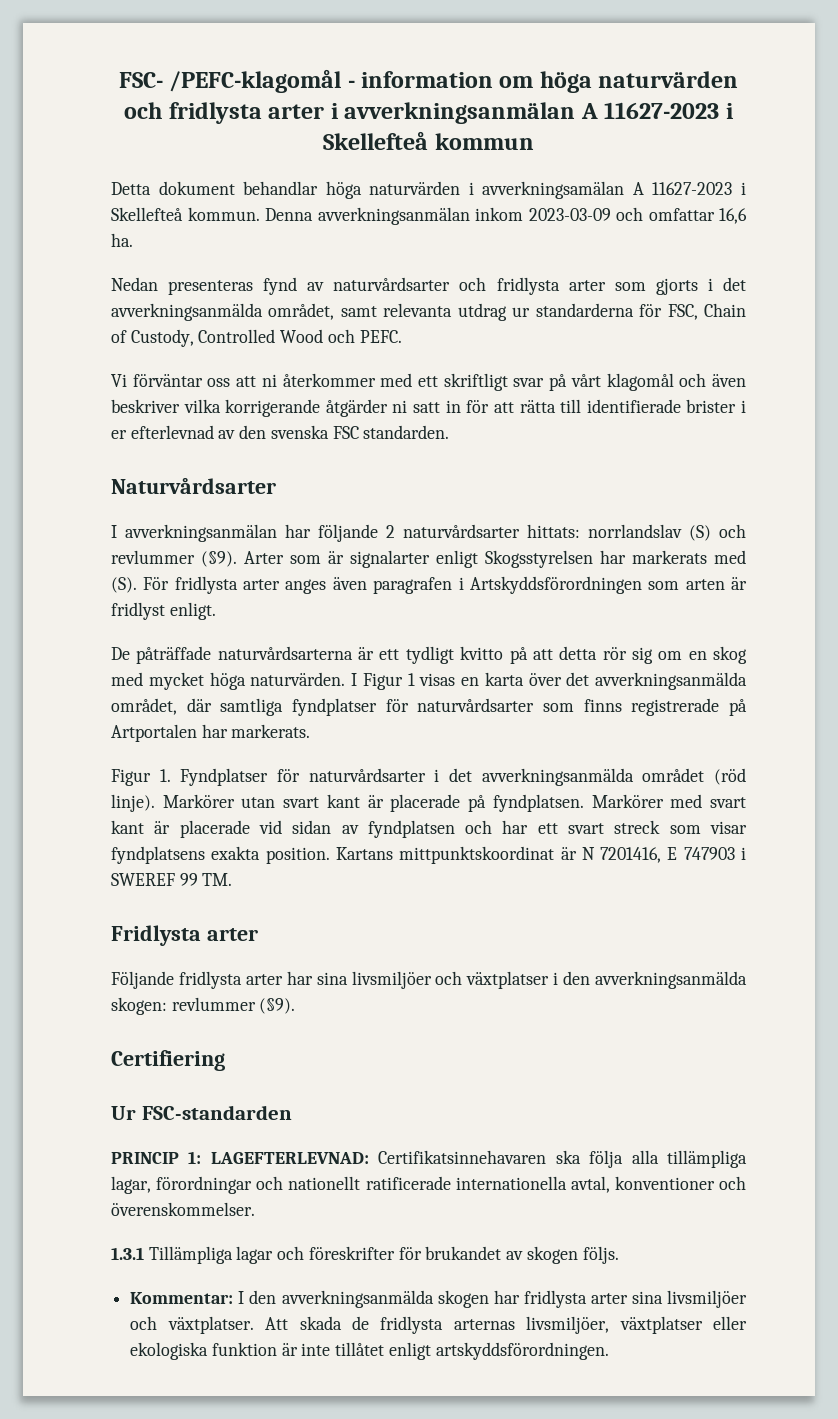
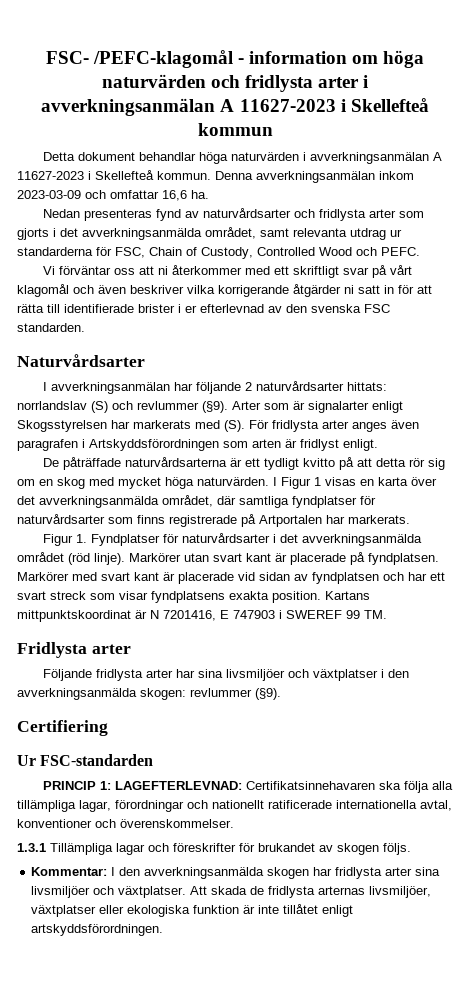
[482,181,625,199] avverkningsamälan -> [310,152,430,164] avverkningsanmälan

